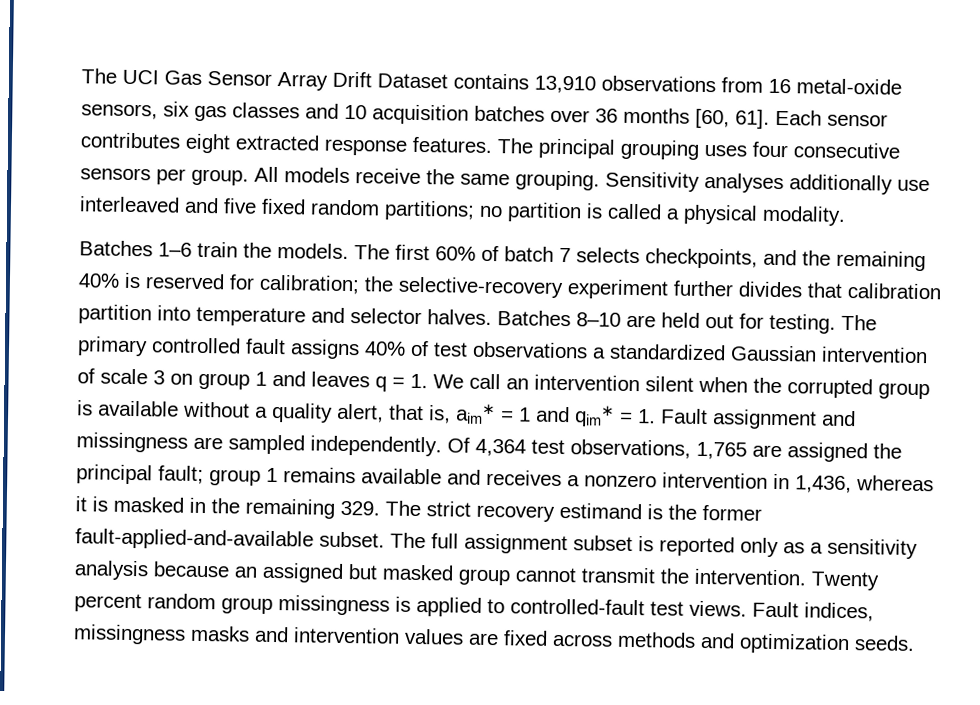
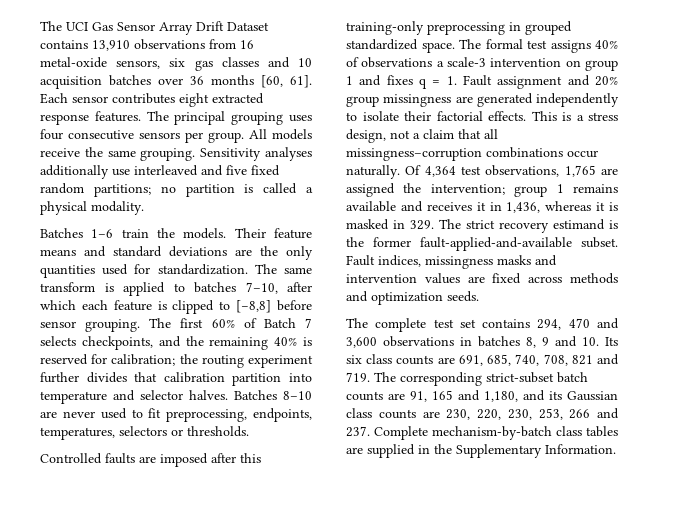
(349, 251) none -> [234,228,312,239] [40,246,313,260] [40,264,312,278] [40,282,312,296] [40,300,312,314] [40,319,141,332] Their feature means and standard deviations are the only quantities used for standardization. The same transform is applied to batches 7–10, after which each feature is clipped to [−8,8] before sensor grouping.
[504,246,554,262] batch -> [263,318,296,328] Batch
[398,276,564,299] selective-recovery -> [201,355,244,368] routing
[661,312,877,334] [77,336,286,357] held out for testing. The primary controlled fault -> [62,408,312,422] [40,426,249,440] [40,453,261,467] [346,21,572,35] [346,39,547,53] never used to fit preprocessing, endpoints, temperatures, selectors or thresholds. // Controlled faults are imposed after this training-only preprocessing in grouped standardized space. The formal test
[433,342,468,357] test -> (359, 62) none
[609,343,928,364] [77,368,165,385] standardized Gaussian intervention of scale 3 -> [447,57,562,67] scale-3 intervention
[311,371,370,388] leaves -> [386,75,413,85] fixes
[433,373,930,400] [77,400,856,430] [76,432,442,457] We call an intervention silent when the corrupted group is available without a quality alert, that is, aim∗ = 1 and qim∗ = 1. Fault assignment and missingness are sampled independently. -> [463,75,618,89] [346,93,619,107] [346,111,618,121] [346,129,498,143] [346,147,598,161] [346,165,400,179] Fault assignment and 20% group missingness are generated independently to isolate their factorial effects. This is a stress design, not a claim that all missingness–corruption combinations occur naturally.
[76,464,204,485] principal fault; -> [430,184,505,195] intervention;
[567,472,768,489] a nonzero intervention -> [476,202,486,211] it
[211,498,335,519] the remaining -> (405, 224) none
[390,532,918,559] [74,560,879,591] [74,593,747,617] The full assignment subset is reported only as a sensitivity analysis because an assigned but masked group cannot transmit the intervention. Twenty percent random group missingness is applied to controlled-fault test views. -> (618, 242) none
(915, 643) none -> [346,318,619,332] [346,336,618,348] [346,354,619,366] [346,372,588,386] [346,390,618,402] [346,408,619,420] [346,426,618,440] [346,444,616,458] // The complete test set contains 294, 470 and 3,600 observations in batches 8, 9 and 10. Its six class counts are 691, 685, 740, 708, 821 and 719. The corresponding strict-subset batch counts are 91, 165 and 1,180, and its Gaussian class counts are 230, 220, 230, 253, 266 and 237. Complete mechanism-by-batch class tables are supplied in the Supplementary Information.

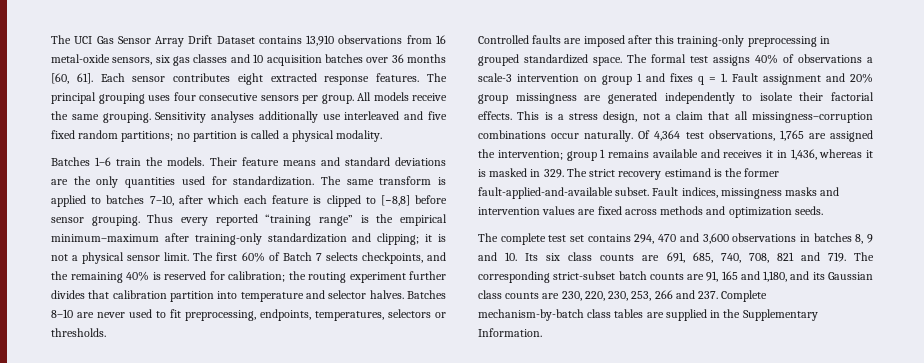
(141, 325) none -> [147,214,447,226] [51,233,446,245] [51,252,190,264] Thus every reported “training range” is the empirical minimum–maximum after training-only standardization and clipping; it is not a physical sensor limit.

